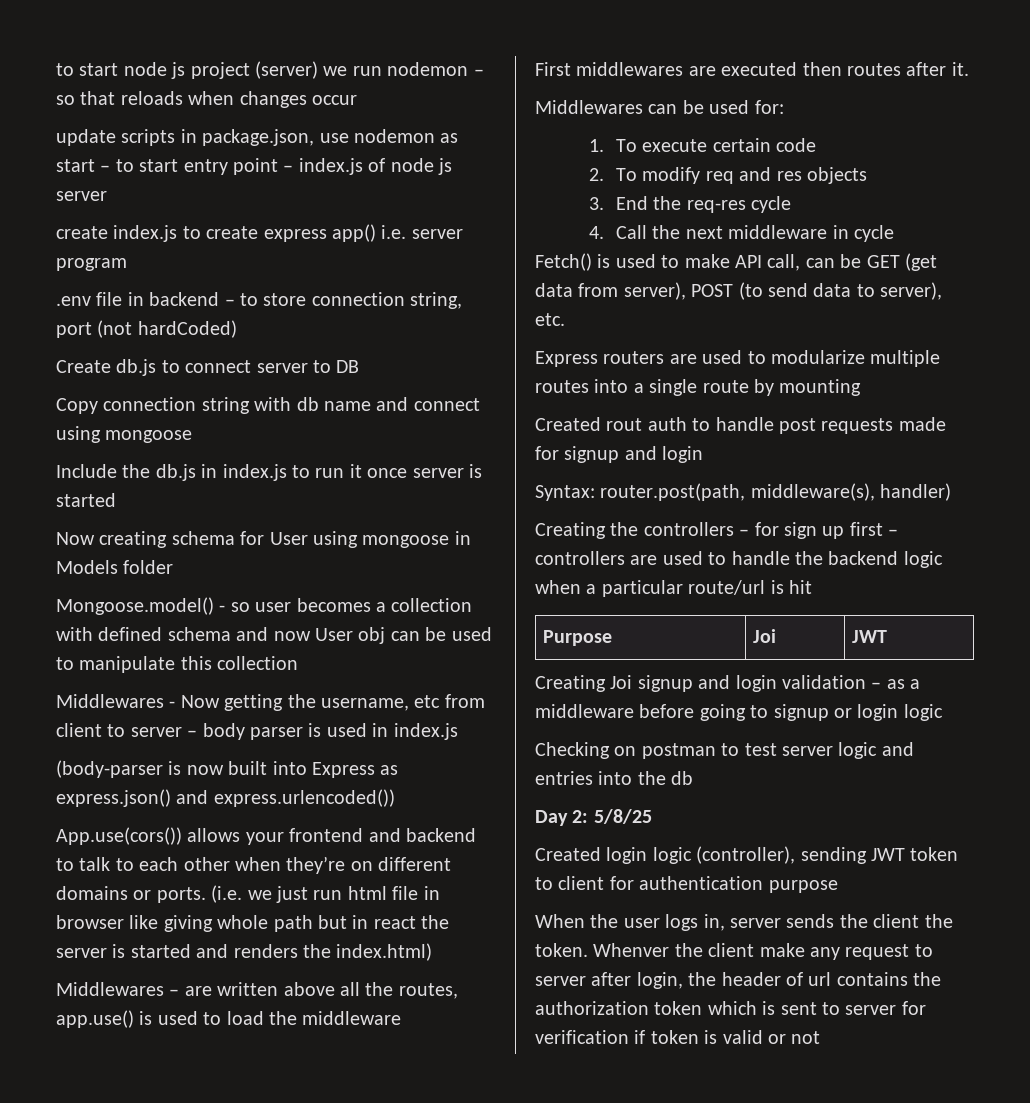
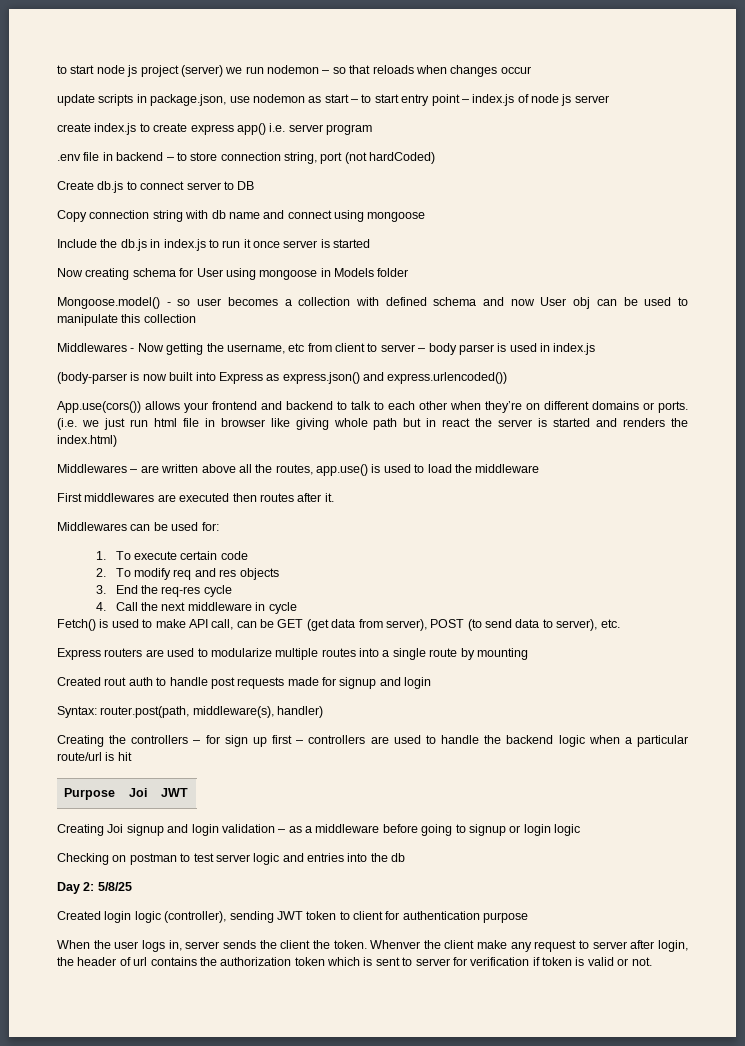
[791,1031,821,1044] not -> [631,957,652,966] not.

